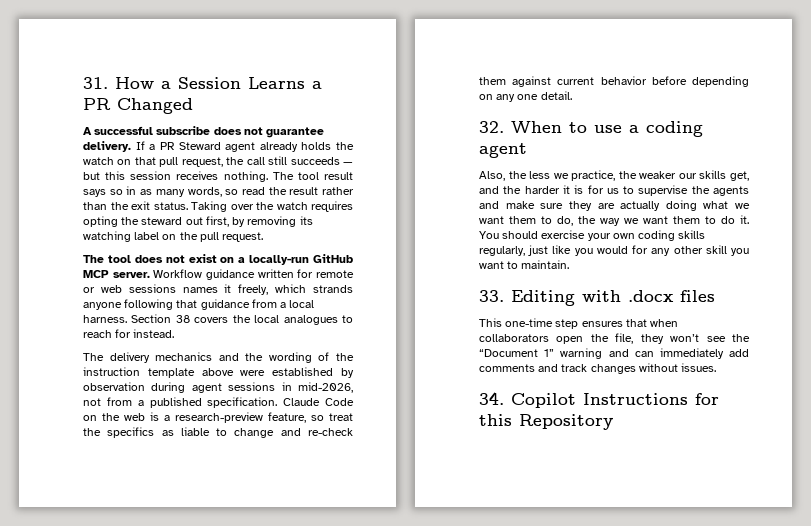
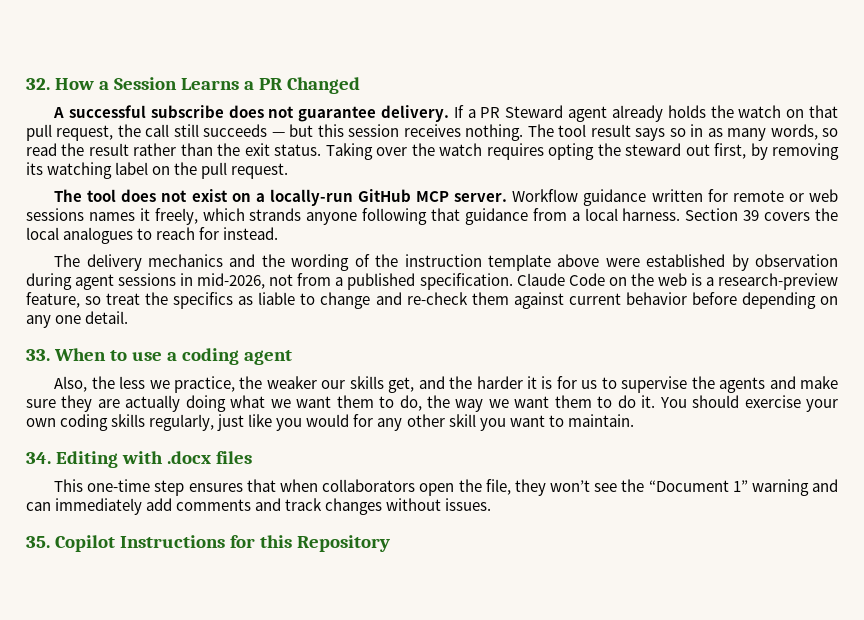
[83,77,108,89] 31. -> [26,78,50,90] 32.
[175,315,190,323] 38 -> [743,210,760,221] 39
[479,121,504,133] 32. -> [26,349,50,361] 33.
[479,290,504,302] 33. -> [26,452,51,464] 34.
[479,392,504,405] 34. -> [26,536,50,548] 35.

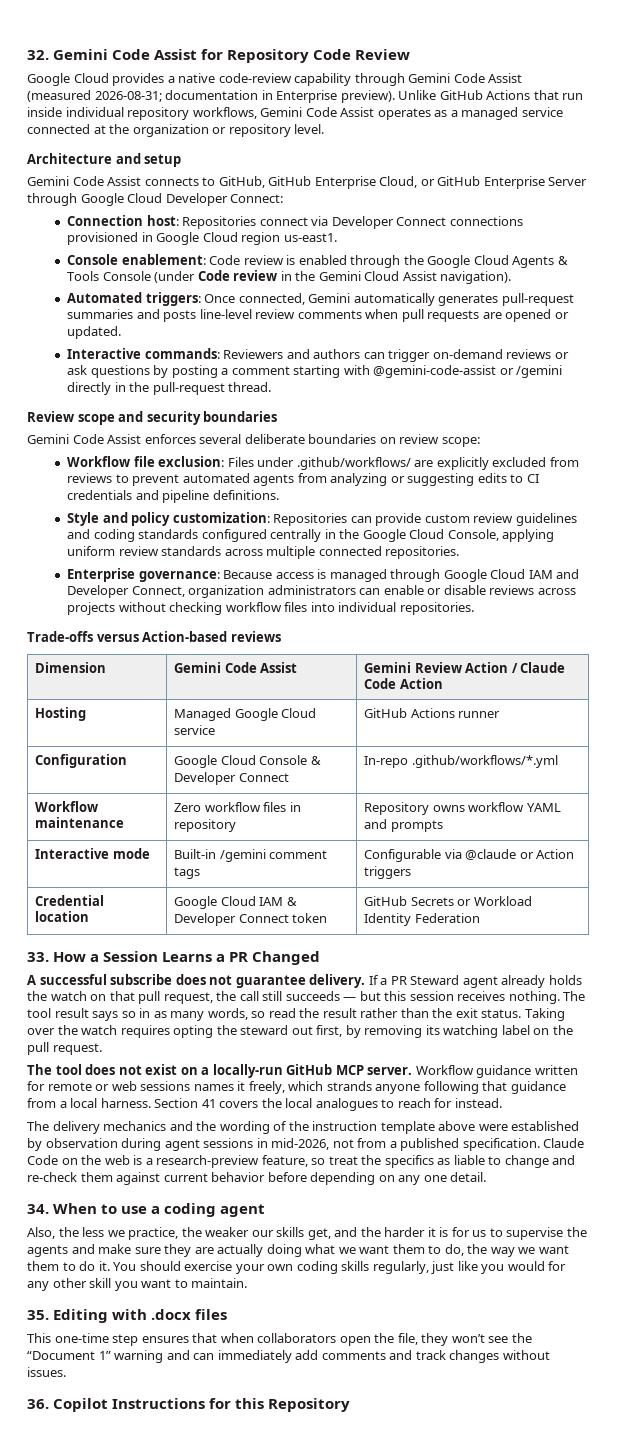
(50, 84) none -> [53,49,411,63] [27,73,523,86] [27,90,584,103] [27,107,563,120] [27,124,325,137] [27,153,182,167] [27,176,588,189] [27,193,284,206] [67,215,523,229] [67,232,337,245] [67,254,568,268] [67,270,512,284] [67,292,574,306] [67,309,569,322] [67,326,122,339] [67,348,569,362] [67,365,563,378] [67,382,272,395] [27,411,278,425] [27,434,480,447] [67,456,579,470] [67,473,539,486] [67,490,279,503] [67,512,577,526] [67,529,555,542] [67,546,460,559] [67,568,580,582] [67,585,576,598] [67,602,474,615] [27,631,281,642] [35,662,107,673] [174,662,298,673] [364,662,566,673] [364,678,443,689] [35,707,87,721] [174,708,317,721] [174,725,216,735] [364,708,501,718] [35,754,128,768] [174,755,321,768] [174,772,289,785] [364,755,558,768] [35,801,99,812] [35,817,125,828] [174,802,301,812] [174,819,237,832] [364,802,561,815] [364,819,443,832] [35,848,150,859] [174,849,328,862] [174,867,201,879] [364,849,575,862] [364,866,412,879] [35,895,105,906] [35,911,90,922] [174,896,297,909] [174,913,328,926] [364,896,532,906] [364,913,480,926] [27,952,49,962] Gemini Code Assist for Repository Code Review // Google Cloud provides a native code-review capability through Gemini Code Assist (measured 2026-08-31; documentation in Enterprise preview). Unlike GitHub Actions that run inside individual repository workflows, Gemini Code Assist operates as a managed service connected at the organization or repository level. // Architecture and setup // Gemini Code Assist connects to GitHub, GitHub Enterprise Cloud, or GitHub Enterprise Server through Google Cloud Developer Connect: // Connection host: Repositories connect via Developer Connect connections provisioned in Google Cloud region us-east1. // Console enablement: Code review is enabled through the Google Cloud Agents & Tools Console (under Code review in the Gemini Cloud Assist navigation). // Automated triggers: Once connected, Gemini automatically generates pull-request summaries and posts line-level review comments when pull requests are opened or updated. // Interactive commands: Reviewers and authors can trigger on-demand reviews or ask questions by posting a comment starting with @gemini-code-assist or /gemini directly in the pull-request thread. // Review scope and security boundaries // Gemini Code Assist enforces several deliberate boundaries on review scope: // Workflow file exclusion: Files under .github/workflows/ are explicitly excluded from reviews to prevent automated agents from analyzing or suggesting edits to CI credentials and pipeline definitions. // Style and policy customization: Repositories can provide custom review guidelines and coding standards configured centrally in the Google Cloud Console, applying uniform review standards across multiple connected repositories. // Enterprise governance: Because access is managed through Google Cloud IAM and Developer Connect, organization administrators can enable or disable reviews across projects without checking workflow files into individual repositories. // Trade-offs versus Action-based reviews // Dimension | Gemini Code Assist | Gemini Review Action / Claude Code Action // Hosting | Managed Google Cloud service | GitHub Actions runner // Configuration | Google Cloud Console & Developer Connect | In-repo .github/workflows/*.yml // Workflow maintenance | Zero workflow files in repository | Repository owns workflow YAML and prompts // Interactive mode | Built-in /gemini comment tags | Configurable via @claude or Action triggers // Credential location | Google Cloud IAM & Developer Connect token | GitHub Secrets or Workload Identity Federation // 33.
[743,210,760,221] 39 -> [201,1099,216,1108] 41
[26,349,50,361] 33. -> [27,1204,49,1214] 34.
[26,452,51,464] 34. -> [27,1310,49,1320] 35.
[26,536,50,548] 35. -> [27,1399,49,1409] 36.

